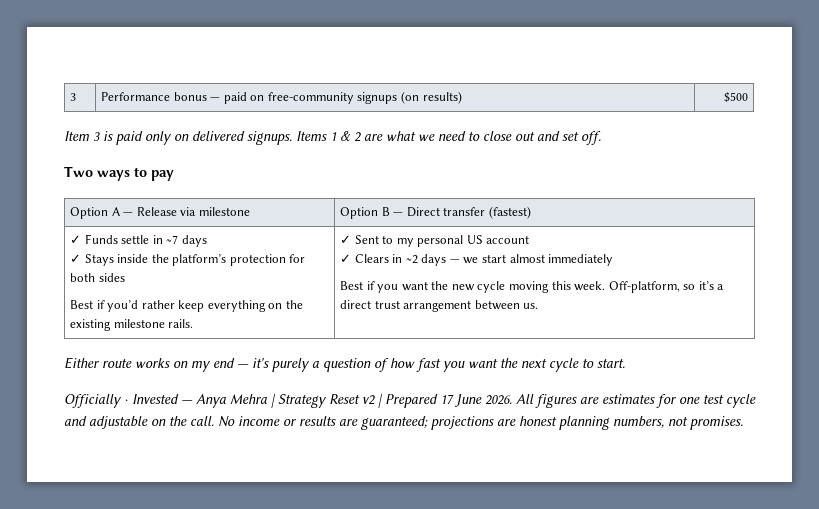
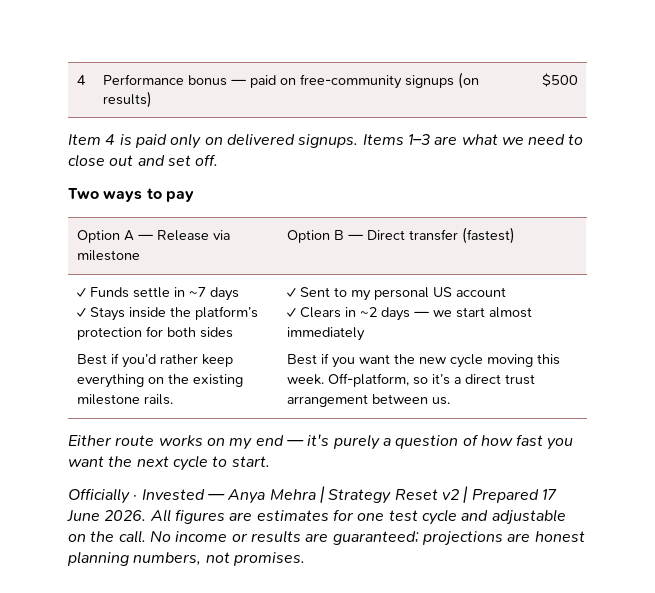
[70,93,77,101] 3 -> [76,75,86,85] 4
[93,132,100,141] 3 -> [105,134,116,145] 4
[330,131,361,142] 1 & 2 -> [407,134,430,145] 1–3

